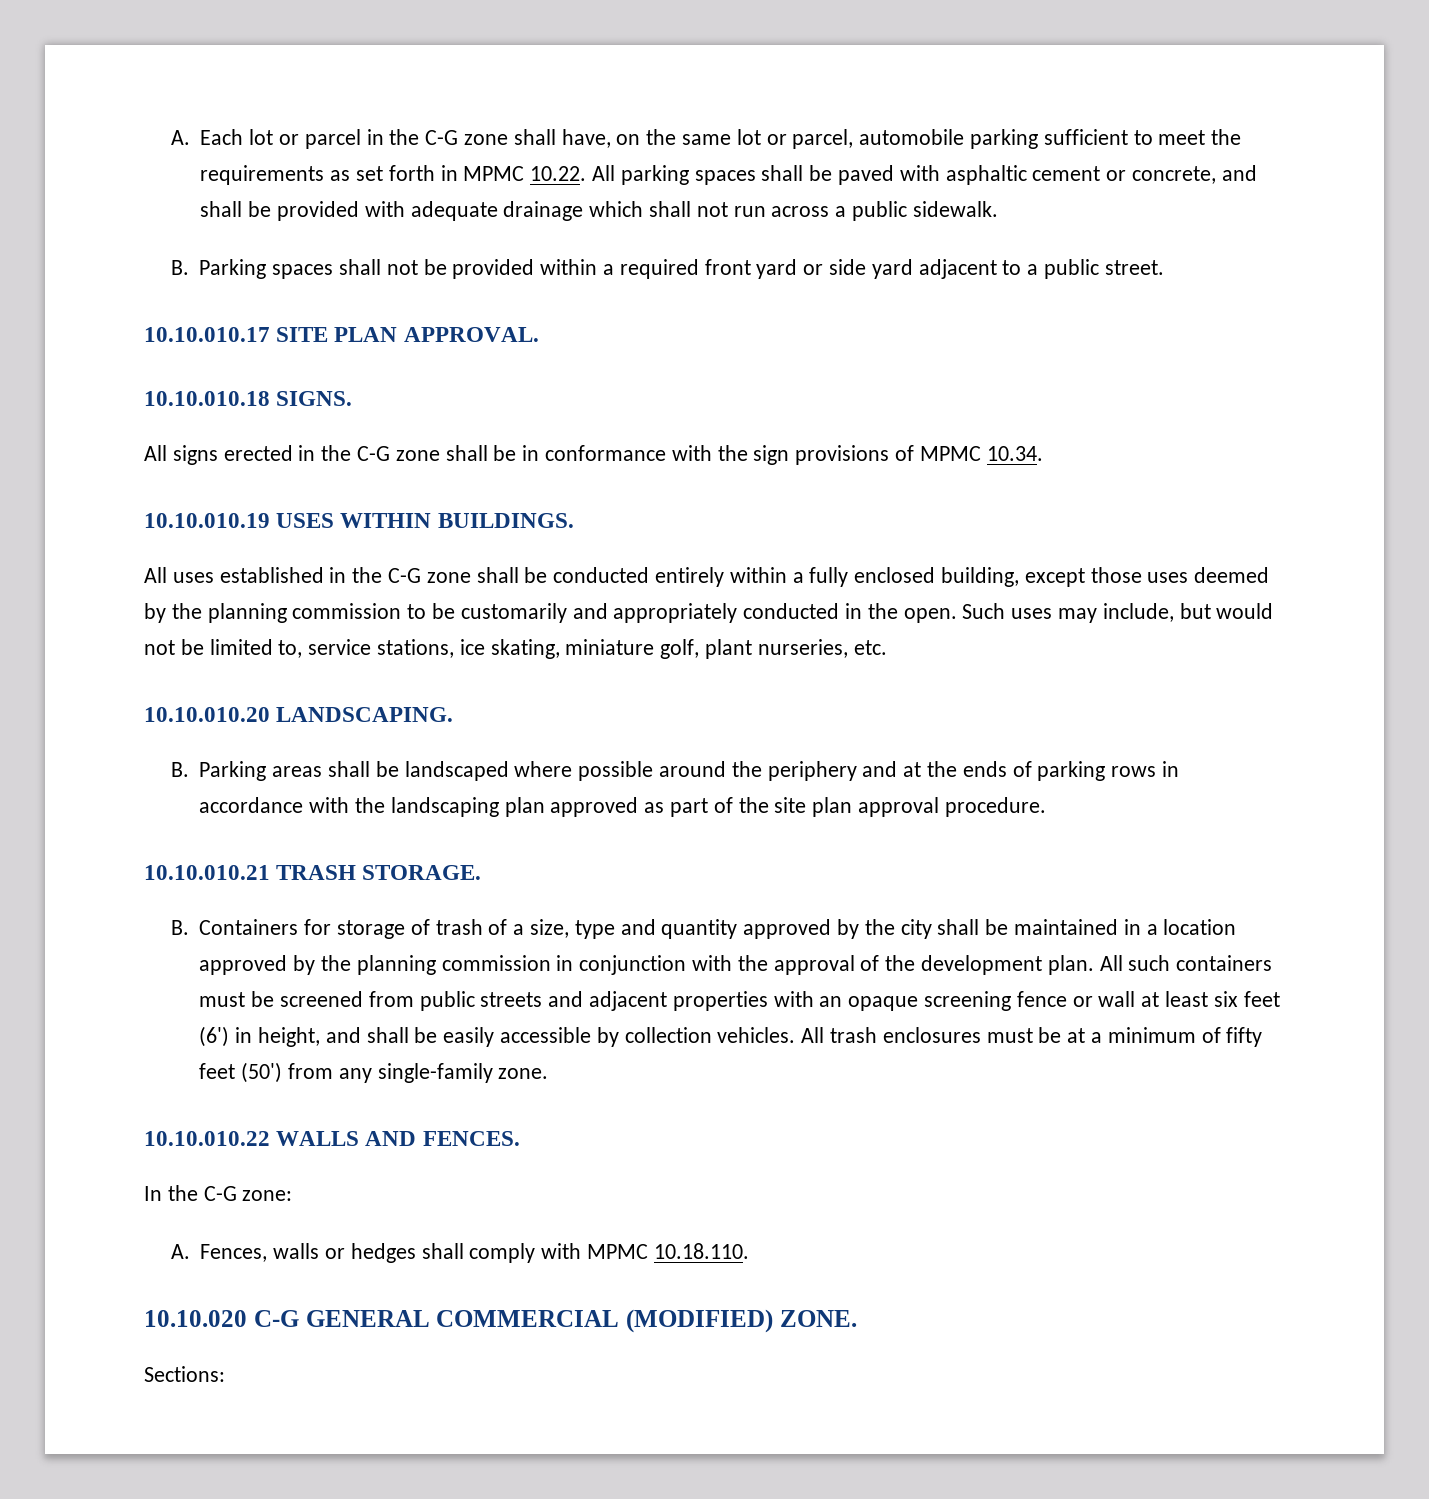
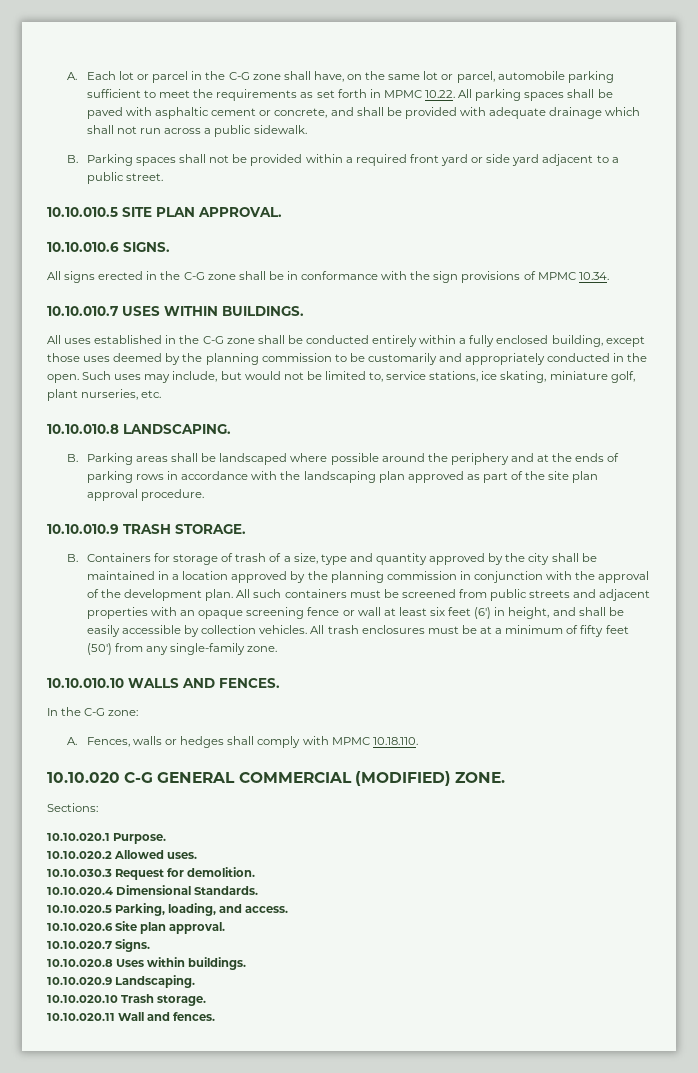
[144,327,270,342] 10.10.010.17 -> [47,207,118,217] 10.10.010.5
[144,391,270,406] 10.10.010.18 -> [47,242,119,252] 10.10.010.6
[144,513,270,528] 10.10.010.19 -> [47,306,118,316] 10.10.010.7
[144,707,270,722] 10.10.010.20 -> [47,424,119,434] 10.10.010.8
[144,865,270,880] 10.10.010.21 -> [47,524,119,534] 10.10.010.9
[144,1131,270,1146] 10.10.010.22 -> [47,678,124,688] 10.10.010.10
(225, 1374) none -> [47,833,167,844] [47,850,198,859] [47,867,256,880] [47,885,259,895] [47,903,289,916] [47,921,226,934] [47,939,151,952] [47,957,247,970] [47,975,196,988] [47,994,207,1006] [47,1012,216,1021] // 10.10.020.1 Purpose. // 10.10.020.2 Allowed uses. // 10.10.030.3 Request for demolition. // 10.10.020.4 Dimensional Standards. // 10.10.020.5 Parking, loading, and access. // 10.10.020.6 Site plan approval. // 10.10.020.7 Signs. // 10.10.020.8 Uses within buildings. // 10.10.020.9 Landscaping. // 10.10.020.10 Trash storage. // 10.10.020.11 Wall and fences.

